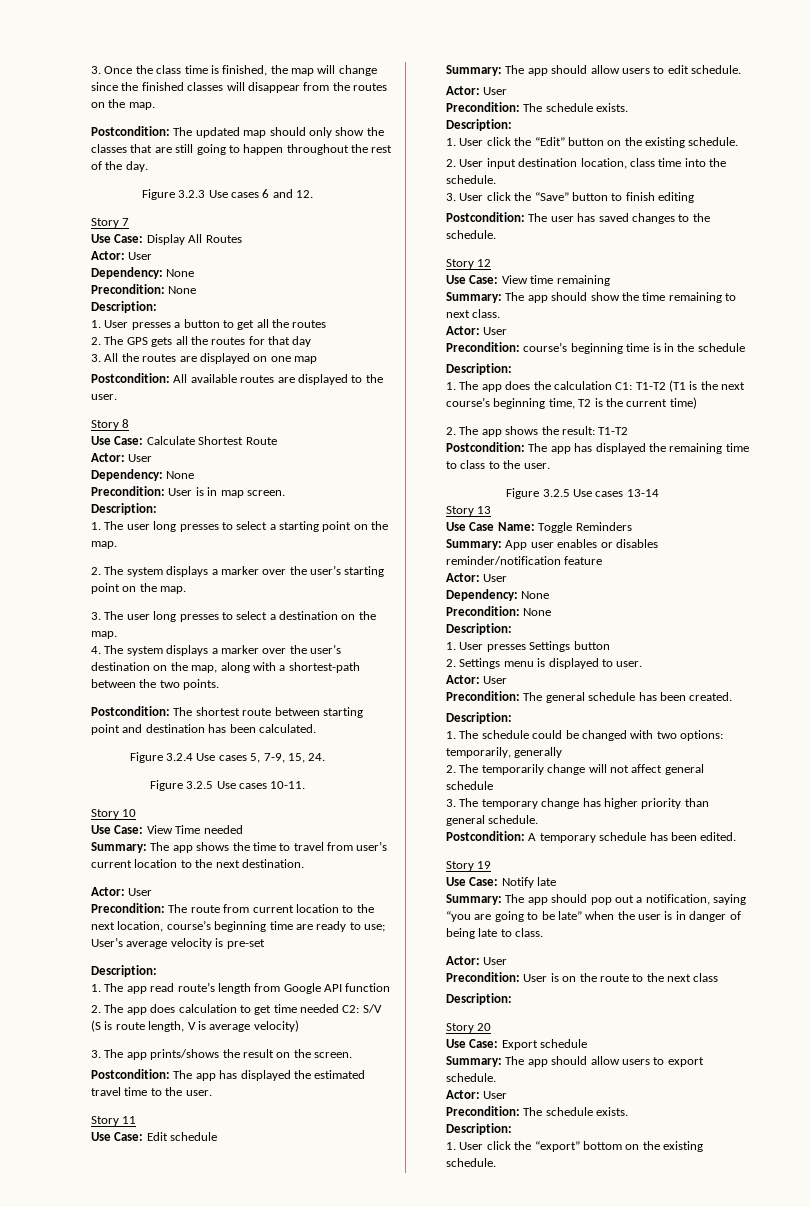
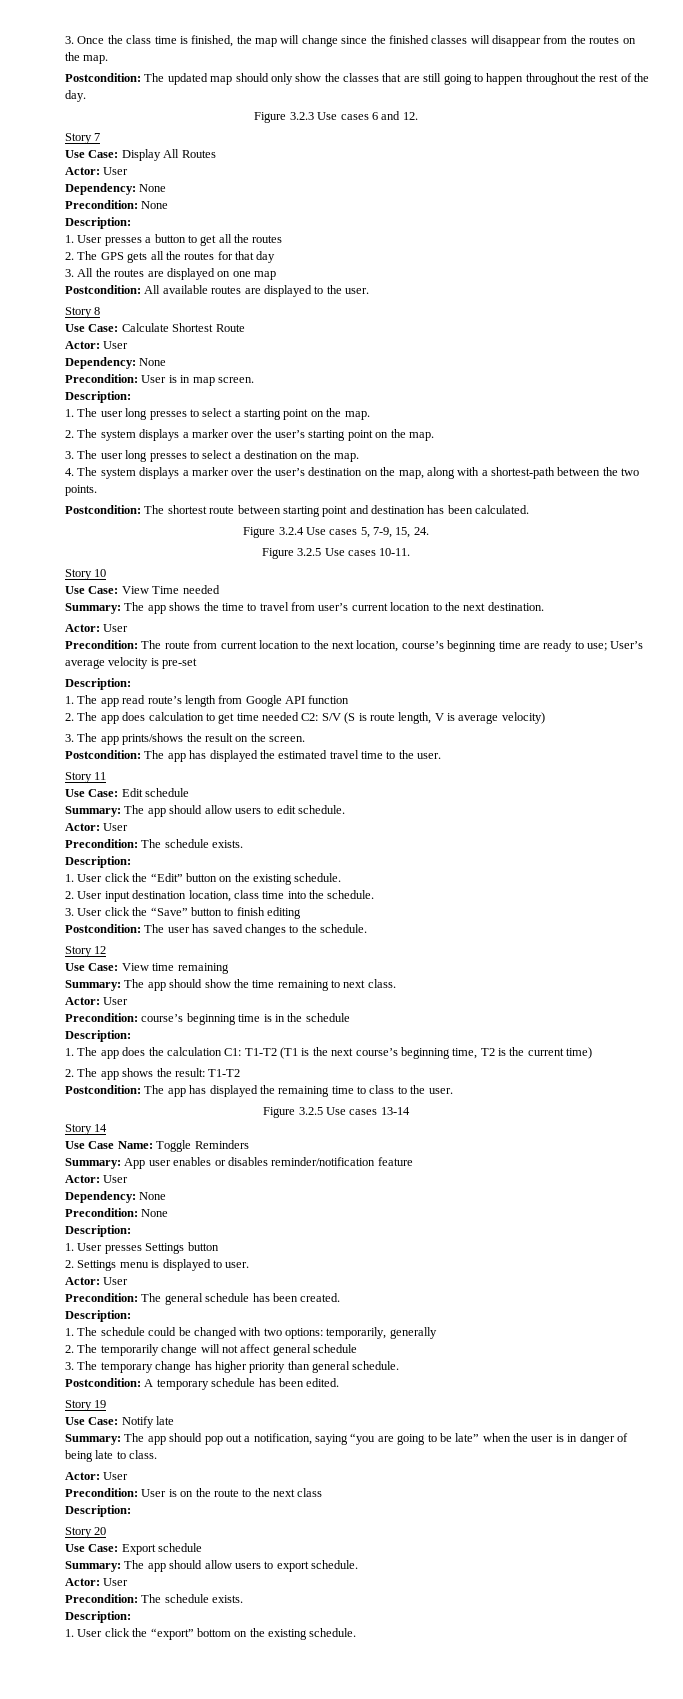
[477,506,492,514] 13 -> [94,1124,108,1132] 14

